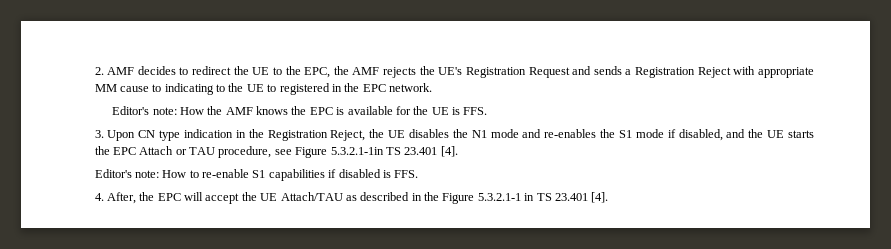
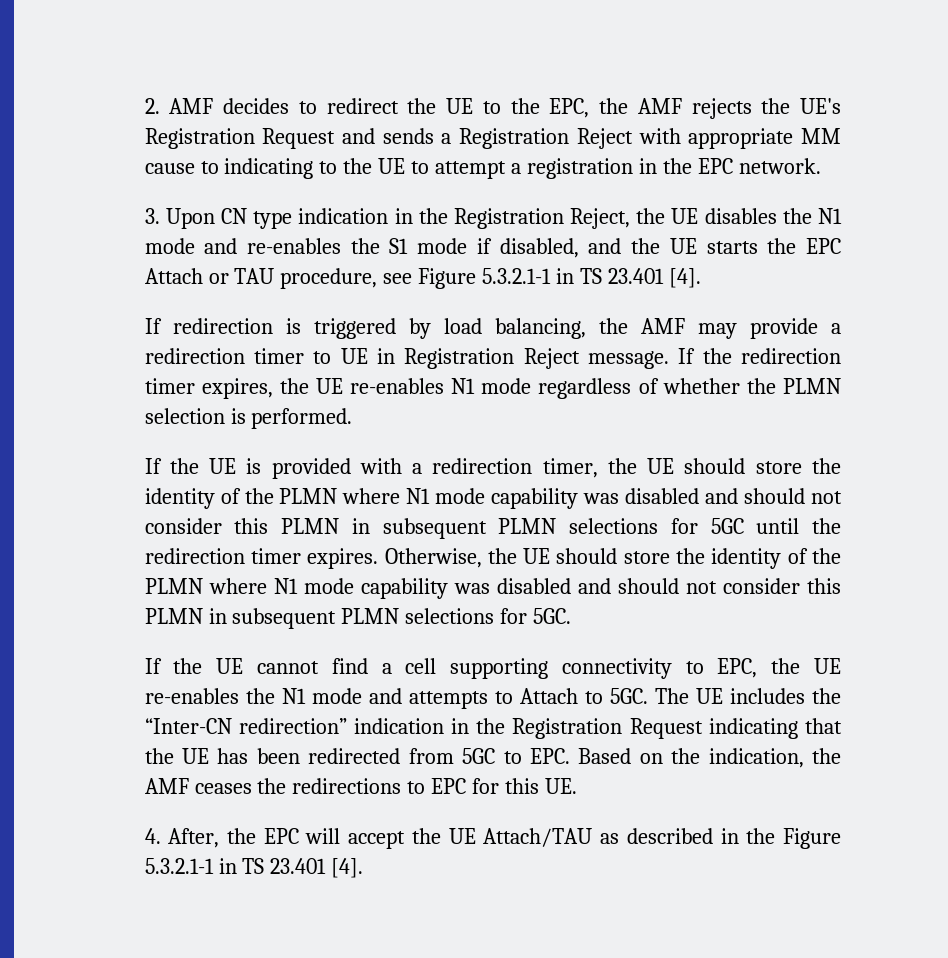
[279,83,330,95] registered -> [435,158,634,179] attempt a registration
[112,106,488,115] // Editor's note: How the AMF knows the EPC is available for the UE is FFS. -> (821, 166) none
[330,147,384,155] 5.3.2.1-1in -> [482,268,575,284] 5.3.2.1-1 in
[94,169,419,181] Editor's note: How to re-enable S1 capabilities if disabled is FFS. -> [144,318,842,339] [144,348,842,369] [144,378,841,399] [144,408,353,429] [144,458,841,479] [144,488,843,509] [144,518,841,539] [144,548,841,569] [144,578,842,599] [144,608,572,629] [144,658,842,679] [144,688,841,709] [144,718,843,739] [144,748,841,768] [144,778,578,794] If redirection is triggered by load balancing, the AMF may provide a redirection timer to UE in Registration Reject message. If the redirection timer expires, the UE re-enables N1 mode regardless of whether the PLMN selection is performed. // If the UE is provided with a redirection timer, the UE should store the identity of the PLMN where N1 mode capability was disabled and should not consider this PLMN in subsequent PLMN selections for 5GC until the redirection timer expires. Otherwise, the UE should store the identity of the PLMN where N1 mode capability was disabled and should not consider this PLMN in subsequent PLMN selections for 5GC. // If the UE cannot find a cell supporting connectivity to EPC, the UE re-enables the N1 mode and attempts to Attach to 5GC. The UE includes the “Inter-CN redirection” indication in the Registration Request indicating that the UE has been redirected from 5GC to EPC. Based on the indication, the AMF ceases the redirections to EPC for this UE.

